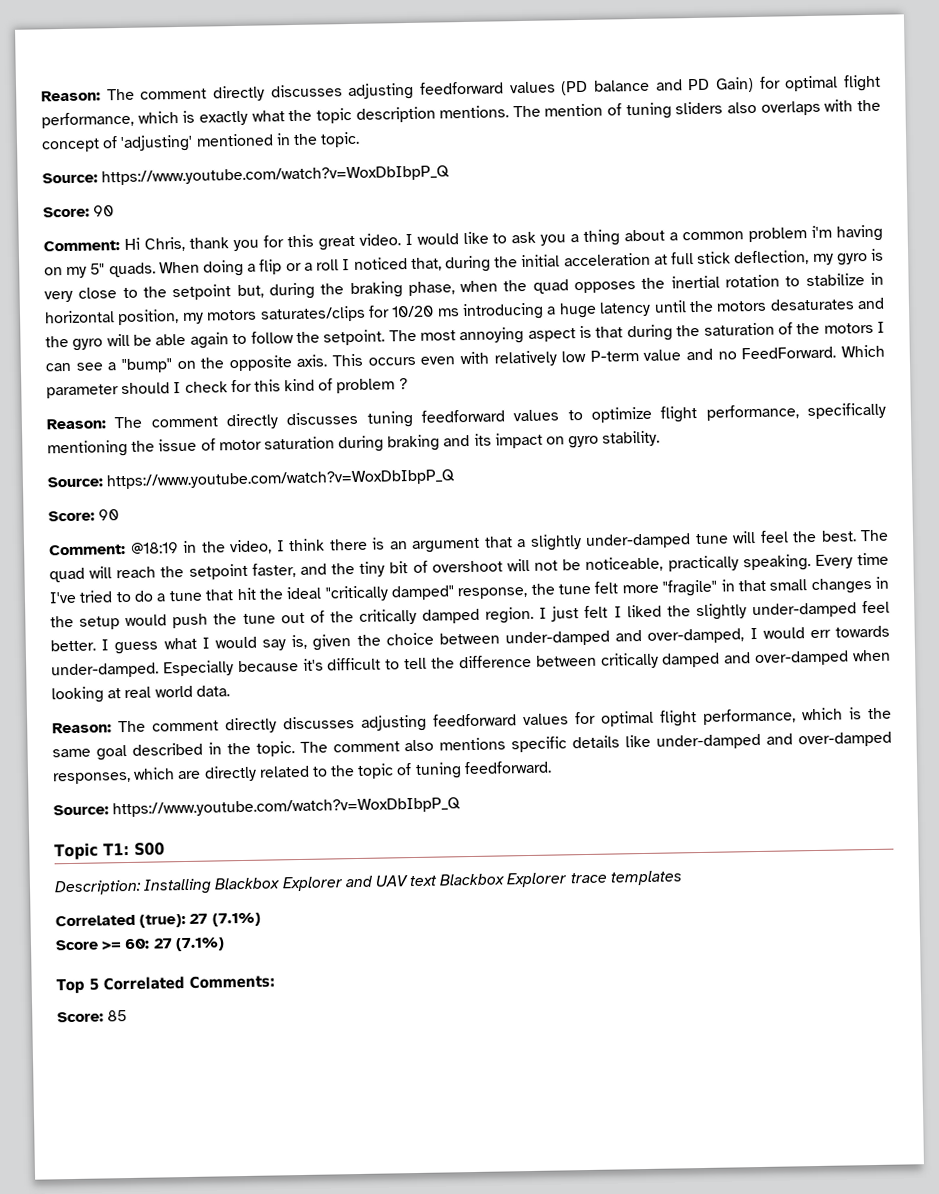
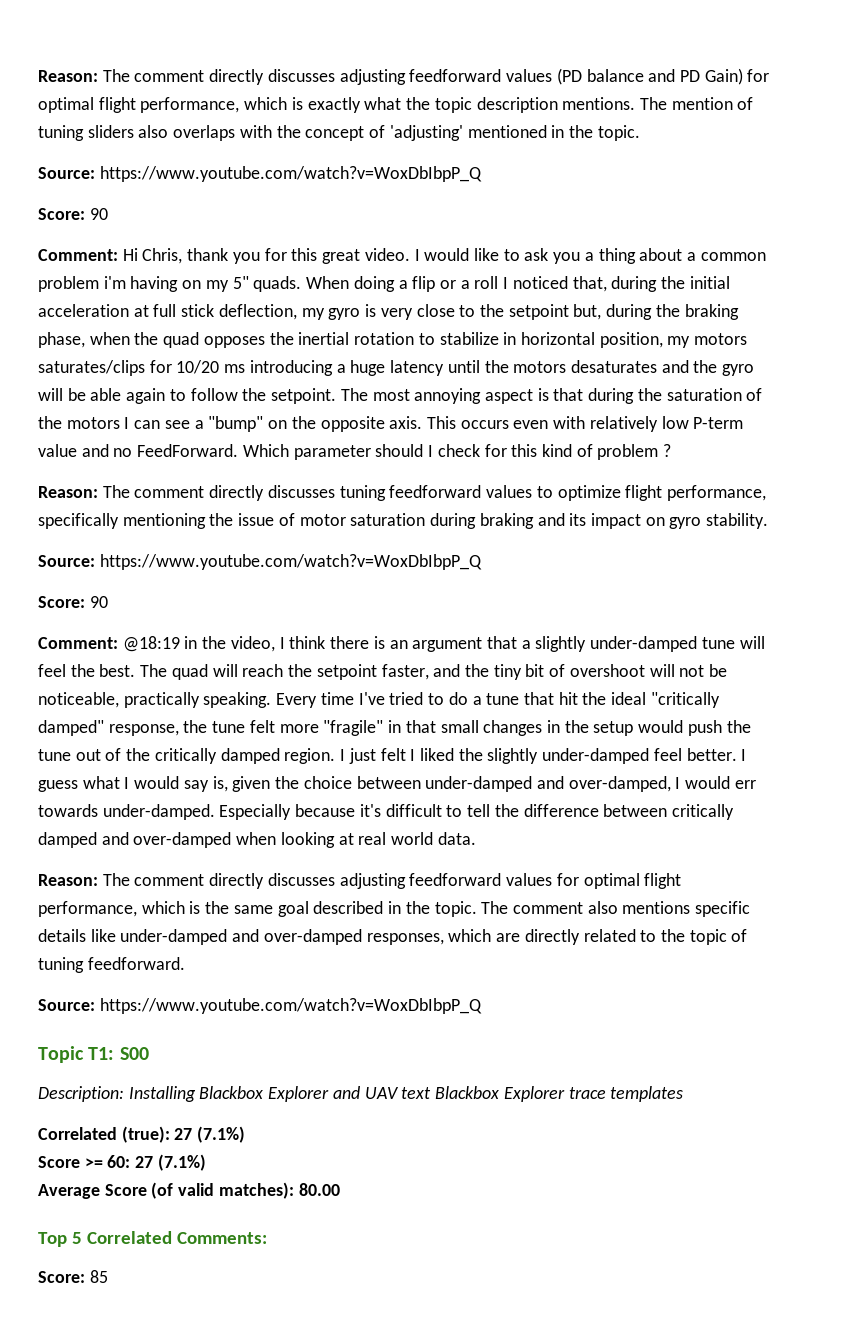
(225, 944) none -> [38,1182,340,1199] // Average Score (of valid matches): 80.00

